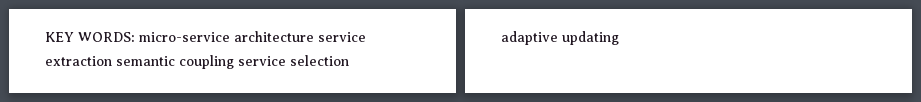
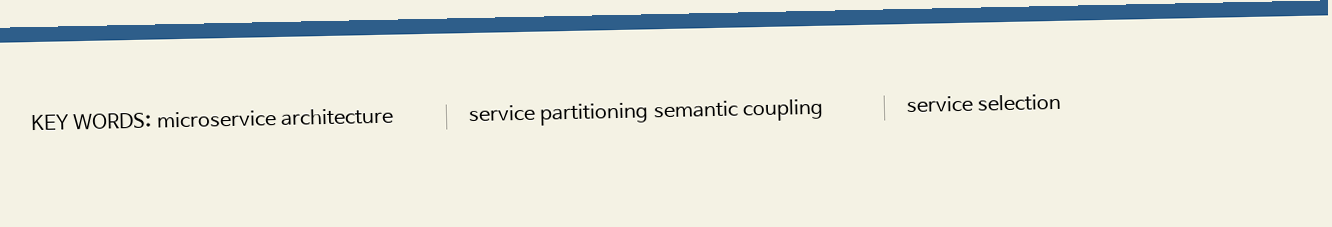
[139,32,230,42] micro-service -> [155,110,277,129] microservice
[45,56,112,66] extraction -> [539,102,650,126] partitioning
[501,31,619,45] adaptive updating -> (1063, 102) none

